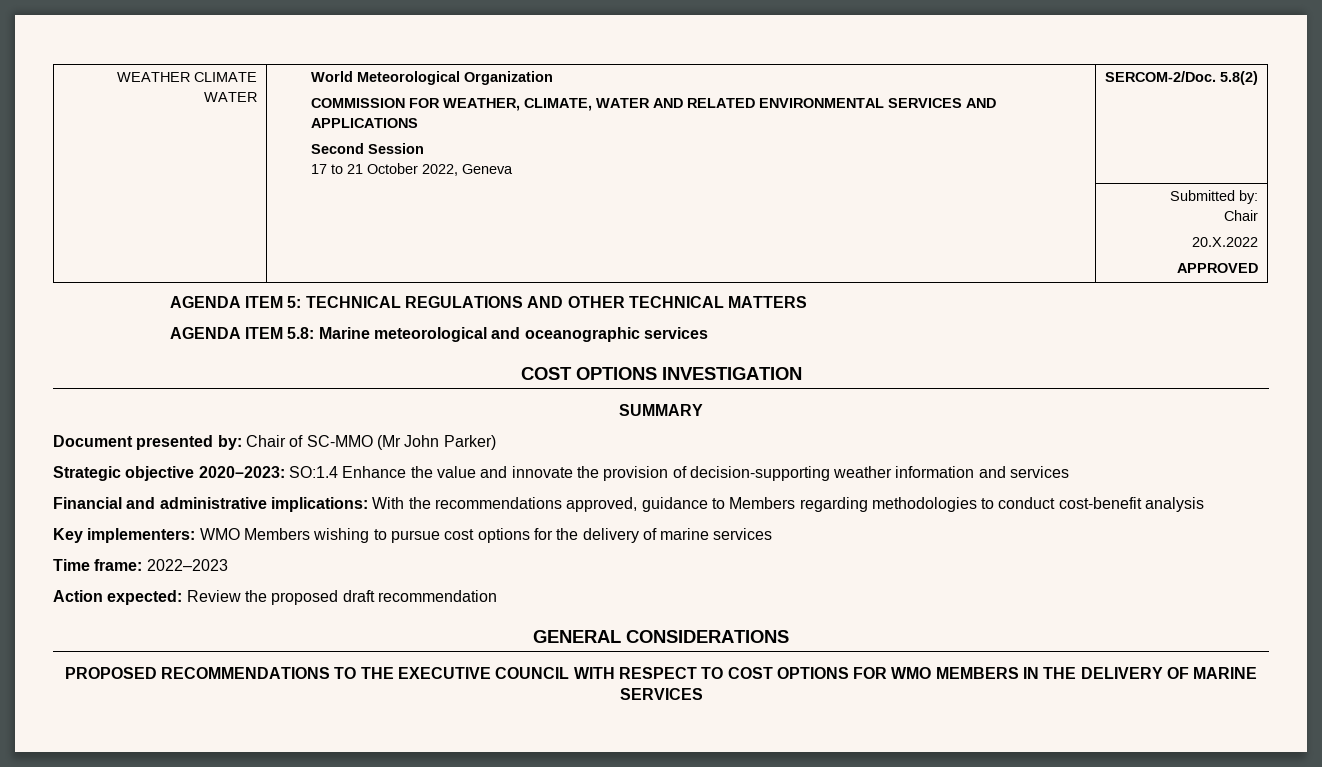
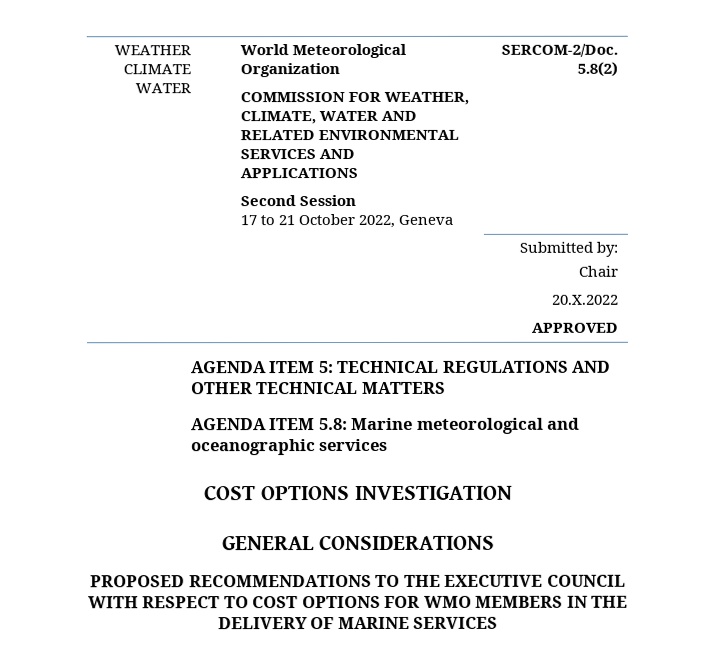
[619,404,703,416] [53,435,496,450] [53,466,1070,481] [53,497,1205,512] [53,528,773,543] [53,559,228,571] [53,590,497,605] // SUMMARY // Document presented by: Chair of SC-MMO (Mr John Parker) // Strategic objective 2020–2023: SO:1.4 Enhance the value and innovate the provision of decision-supporting weather information and services // Financial and administrative implications: With the recommendations approved, guidance to Members regarding methodologies to conduct cost-benefit analysis // Key implementers: WMO Members wishing to pursue cost options for the delivery of marine services // Time frame: 2022–2023 // Action expected: Review the proposed draft recommendation -> (513, 493) none

